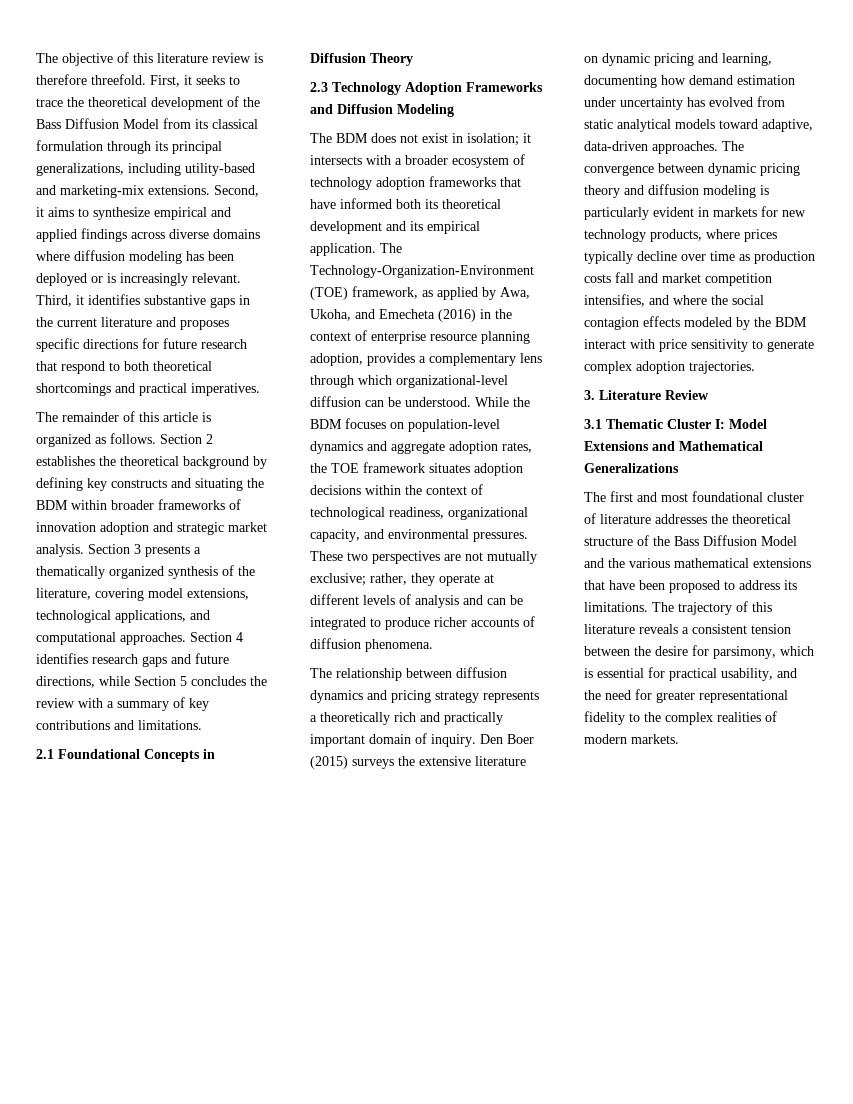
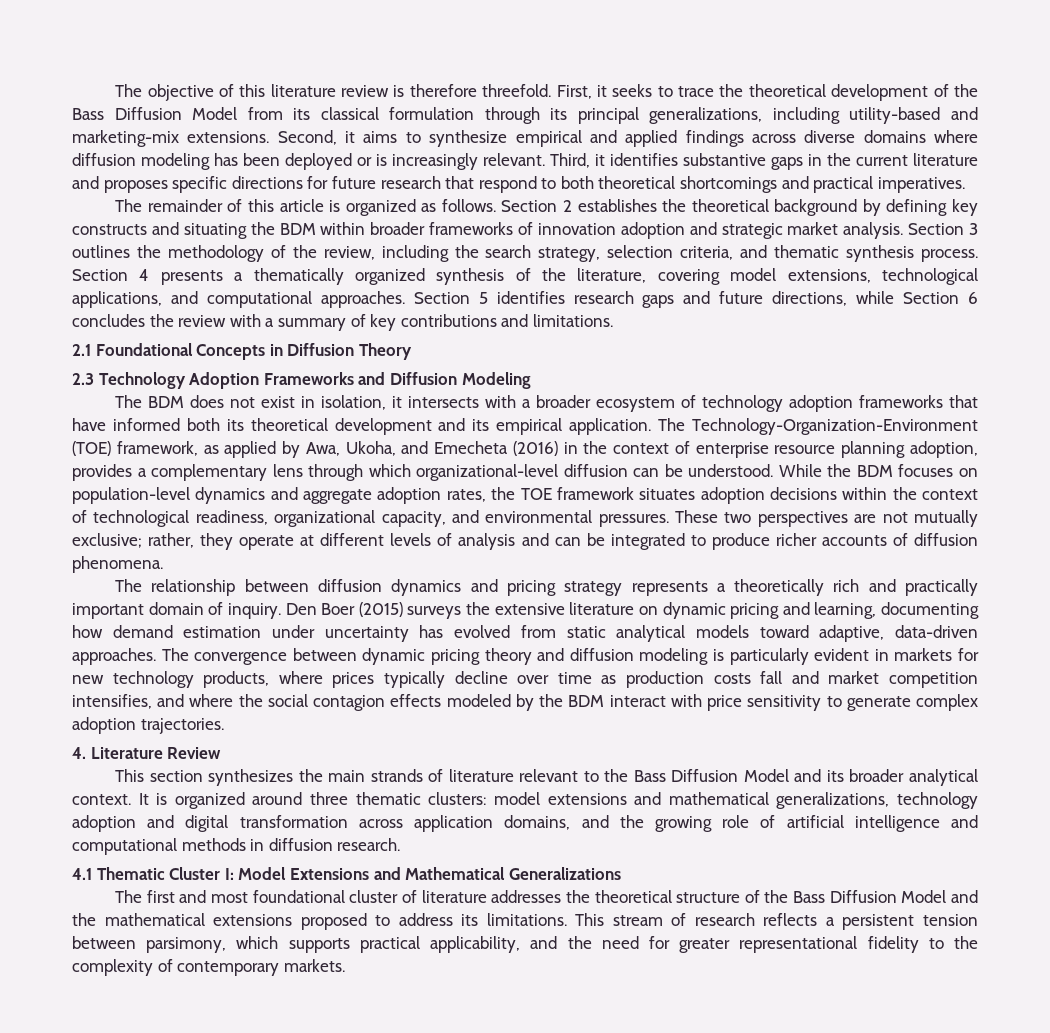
(141, 549) none -> [72,245,978,262] [72,269,150,281] outlines the methodology of the review, including the search strategy, selection criteria, and thematic synthesis process. Section 4
[236,632,243,642] 4 -> [478,292,488,304] 5
[180,676,187,686] 5 -> [968,292,979,304] 6
[467,133,519,146] isolation; -> [321,395,387,410] isolation,
[584,390,595,400] 3. -> [72,747,86,759] 4.
[584,419,602,429] 3.1 -> [115,769,978,786] [72,792,978,809] [72,815,978,832] [72,838,401,855] [72,868,92,880] This section synthesizes the main strands of literature relevant to the Bass Diffusion Model and its broader analytical context. It is organized around three thematic clusters: model extensions and mathematical generalizations, technology adoption and digital transformation across application domains, and the growing role of artificial intelligence and computational methods in diffusion research. // 4.1
[629,558,670,568] various -> (96, 919) none
[584,580,665,590] that have been -> (293, 920) none
[652,601,772,615] [584,624,791,634] [584,645,814,659] [584,667,773,681] The trajectory of this literature reveals a consistent tension between the desire for parsimony, which is essential for practical usability, -> [575,913,978,930] [72,936,521,953] This stream of research reflects a persistent tension between parsimony, which supports practical applicability,
[665,711,777,725] [584,734,627,744] complex realities of modern -> [72,959,280,976] complexity of contemporary

